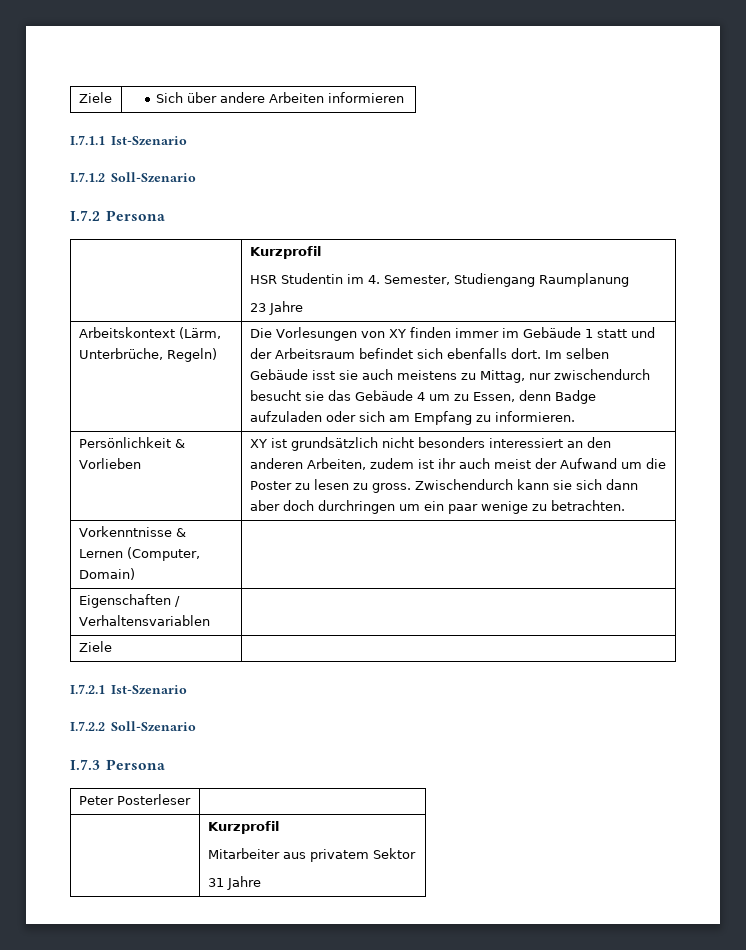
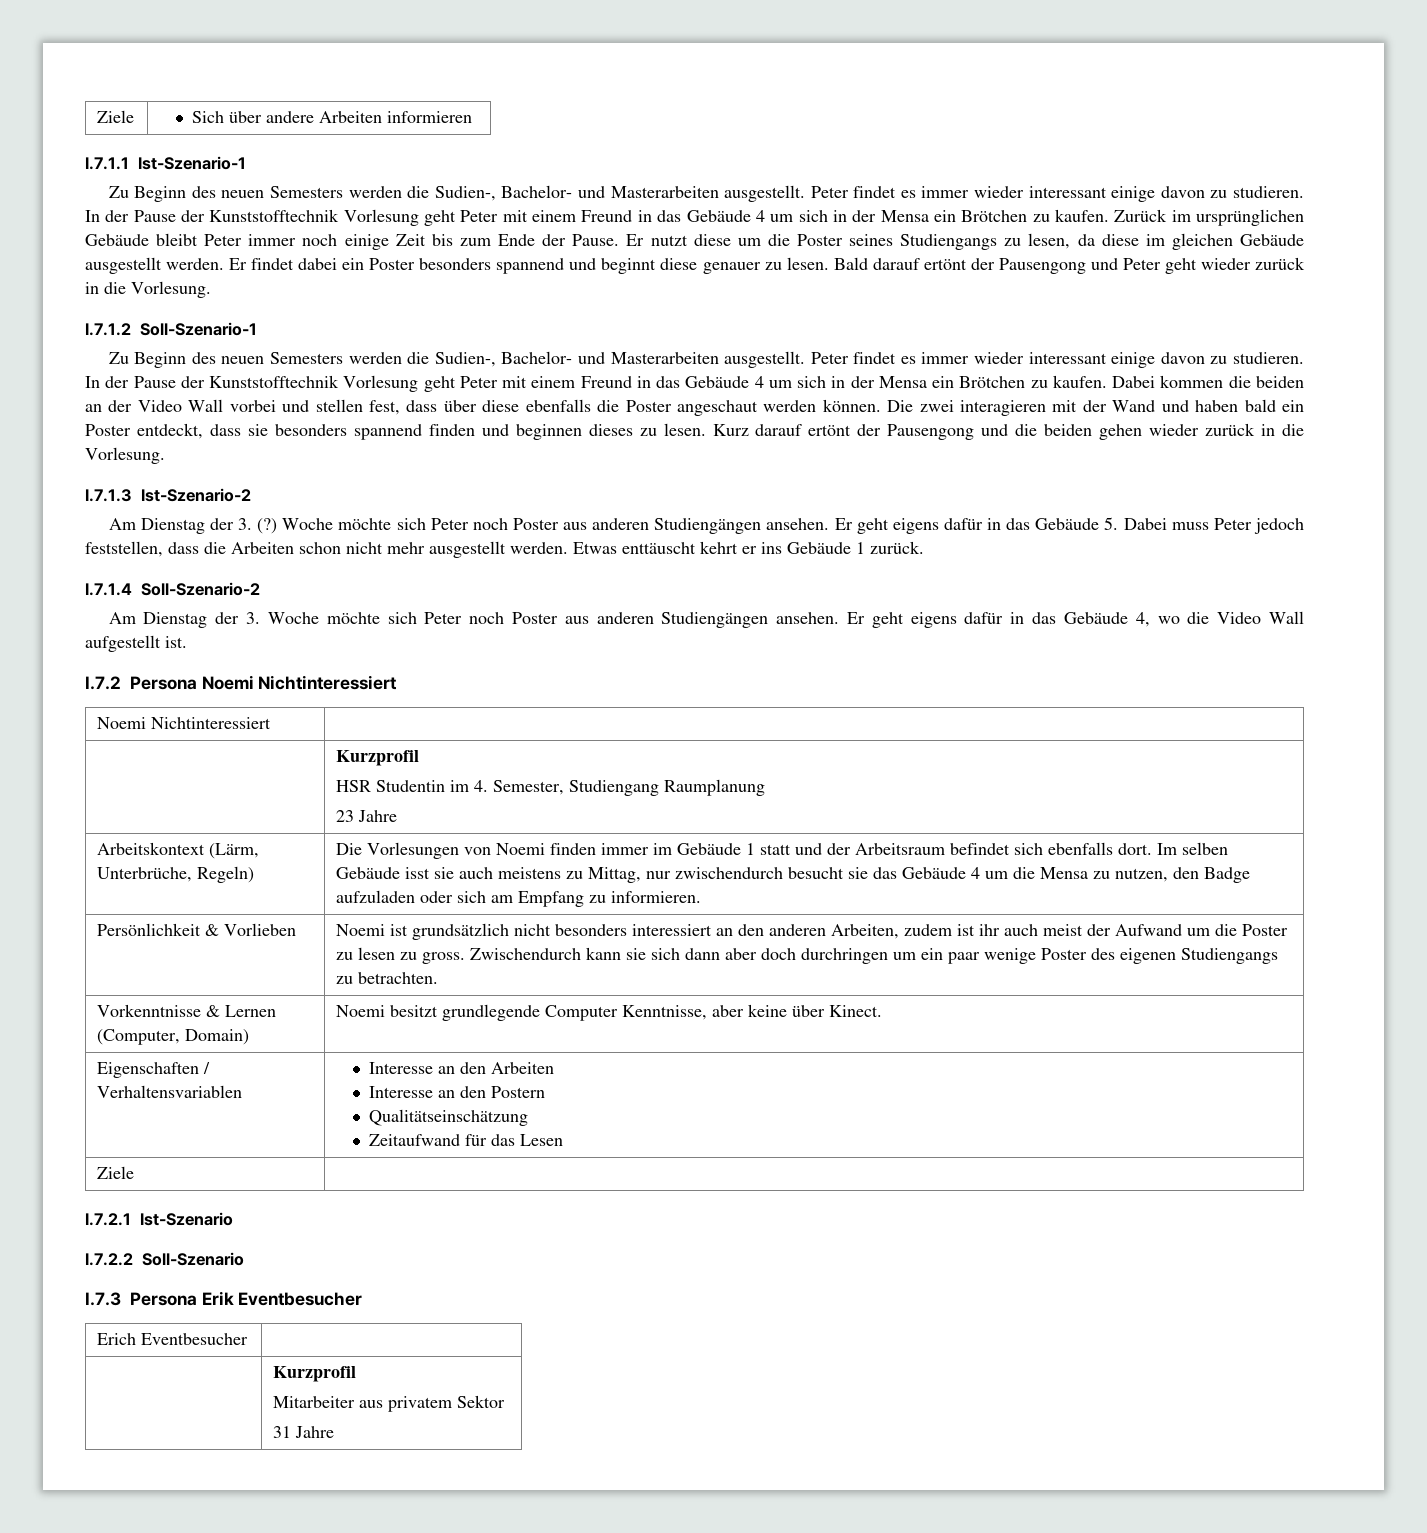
[111,136,188,146] [70,172,197,183] [70,210,166,221] Ist-Szenario // I.7.1.2 Soll-Szenario // I.7.2 Persona -> [138,156,246,170] [108,185,1304,202] [85,209,1304,226] [85,233,1305,250] [85,257,1305,274] [85,281,211,298] [85,322,257,336] [108,351,1304,368] [85,375,1304,392] [85,399,1304,416] [85,423,1304,440] [85,447,165,464] [85,488,251,502] [108,517,1305,534] [85,541,924,558] [85,582,260,596] [108,611,1305,628] [85,635,187,652] [85,675,398,690] [97,717,272,729] Ist-Szenario-1 // Zu Beginn des neuen Semesters werden die Sudien-, Bachelor- und Masterarbeiten ausgestellt. Peter findet es immer wieder interessant einige davon zu studieren. In der Pause der Kunststofftechnik Vorlesung geht Peter mit einem Freund in das Gebäude 4 um sich in der Mensa ein Brötchen zu kaufen. Zurück im ursprünglichen Gebäude bleibt Peter immer noch einige Zeit bis zum Ende der Pause. Er nutzt diese um die Poster seines Studiengangs zu lesen, da diese im gleichen Gebäude ausgestellt werden. Er findet dabei ein Poster besonders spannend und beginnt diese genauer zu lesen. Bald darauf ertönt der Pausengong und Peter geht wieder zurück in die Vorlesung. // I.7.1.2 Soll-Szenario-1 // Zu Beginn des neuen Semesters werden die Sudien-, Bachelor- und Masterarbeiten ausgestellt. Peter findet es immer wieder interessant einige davon zu studieren. In der Pause der Kunststofftechnik Vorlesung geht Peter mit einem Freund in das Gebäude 4 um sich in der Mensa ein Brötchen zu kaufen. Dabei kommen die beiden an der Video Wall vorbei und stellen fest, dass über diese ebenfalls die Poster angeschaut werden können. Die zwei interagieren mit der Wand und haben bald ein Poster entdeckt, dass sie besonders spannend finden und beginnen dieses zu lesen. Kurz darauf ertönt der Pausengong und die beiden gehen wieder zurück in die Vorlesung. // I.7.1.3 Ist-Szenario-2 // Am Dienstag der 3. (?) Woche möchte sich Peter noch Poster aus anderen Studiengängen ansehen. Er geht eigens dafür in das Gebäude 5. Dabei muss Peter jedoch feststellen, dass die Arbeiten schon nicht mehr ausgestellt werden. Etwas enttäuscht kehrt er ins Gebäude 1 zurück. // I.7.1.4 Soll-Szenario-2 // Am Dienstag der 3. Woche möchte sich Peter noch Poster aus anderen Studiengängen ansehen. Er geht eigens dafür in das Gebäude 4, wo die Video Wall aufgestellt ist. // I.7.2 Persona Noemi Nichtinteressiert // Noemi Nichtinteressiert |
[388,329,406,338] XY -> [496,843,546,855] Noemi
[453,390,551,402] zu Essen, denn -> [1013,867,1200,882] die Mensa zu nutzen, den
[249,439,267,448] XY -> [336,924,386,936] Noemi
(528, 507) none -> [1041,948,1279,964] Poster des eigenen Studiengangs
[78,594,180,608] [78,615,210,626] // Eigenschaften / Verhaltensvariablen | -> [336,1004,883,1021] [97,1062,211,1078] [97,1085,243,1098] [368,1062,554,1074] [368,1086,545,1098] [368,1109,528,1126] [368,1134,563,1146] Noemi besitzt grundlegende Computer Kenntnisse, aber keine über Kinect. // Eigenschaften / Verhaltensvariablen | Interesse an den Arbeiten // Interesse an den Postern // Qualitätseinschätzung // Zeitaufwand für das Lesen
[78,794,191,805] // Peter Posterleser -> [201,1291,363,1306] [97,1333,249,1345] Erik Eventbesucher // Erich Eventbesucher

